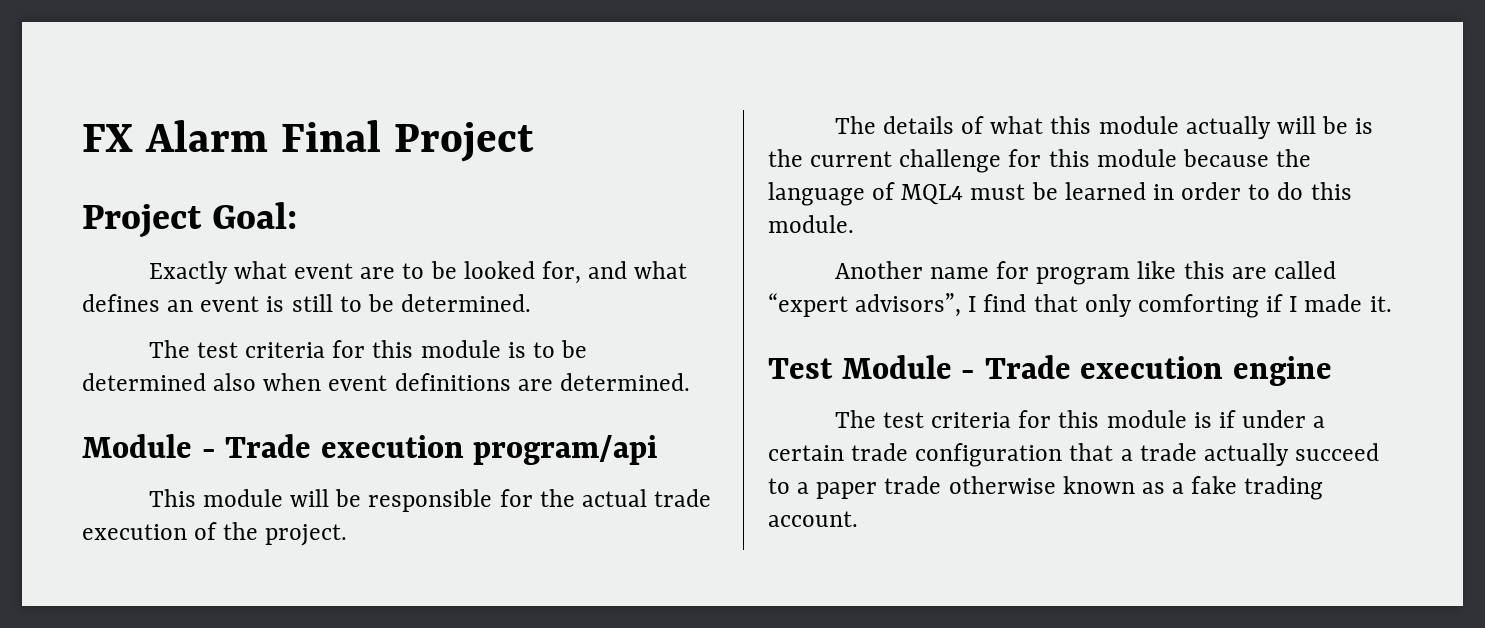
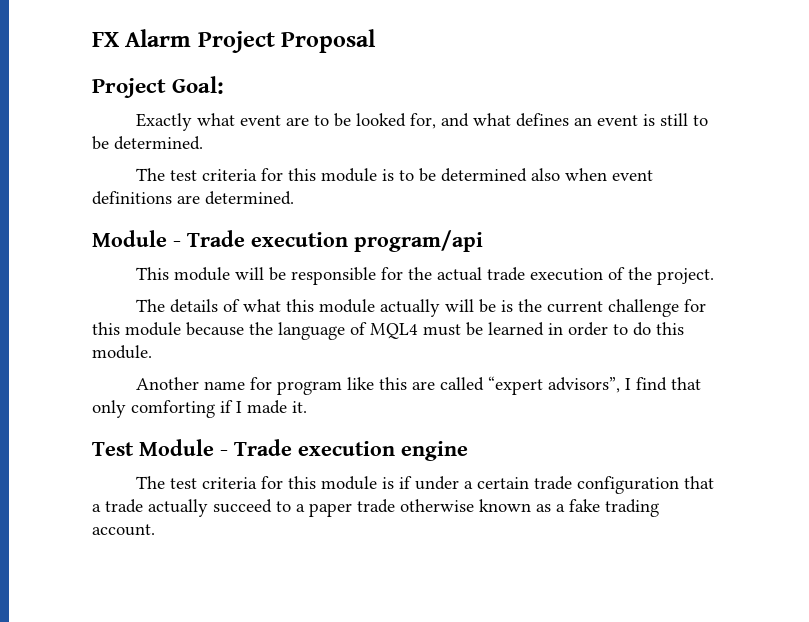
[280,120,534,162] Final Project -> [197,29,377,53] Project Proposal

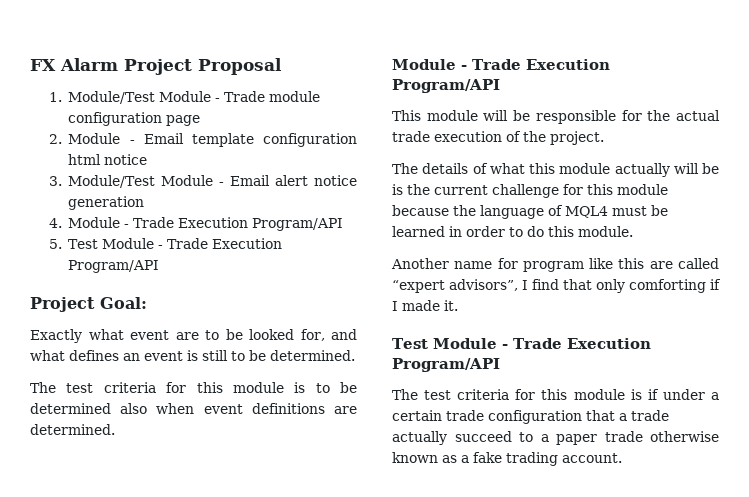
(377, 41) none -> [48,91,321,104] [68,112,201,126] [48,133,357,147] [68,154,148,165] [48,175,357,188] [68,196,145,210] [48,217,344,231] [48,238,283,249] [68,260,160,273] // 1. Module/Test Module - Trade module configuration page // 2. Module - Email template configuration html notice // 3. Module/Test Module - Email alert notice generation // 4. Module - Trade Execution Program/API // 5. Test Module - Trade Execution Program/API
[251,230,483,252] execution program/api -> [525,59,610,70] [392,79,500,93] Execution Program/API
[298,441,468,461] execution engine -> [566,338,651,349] [392,358,500,372] Execution Program/API

